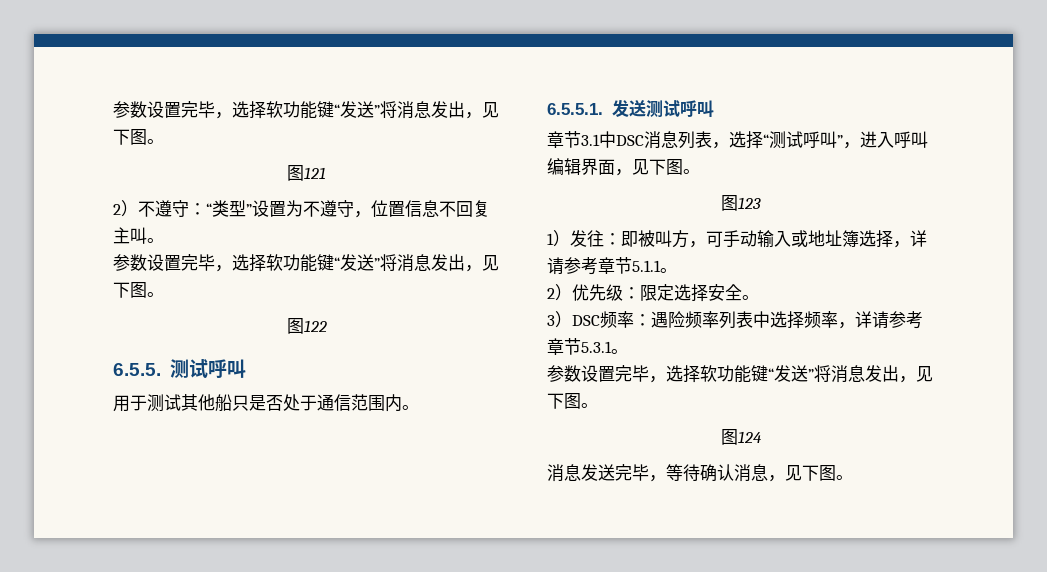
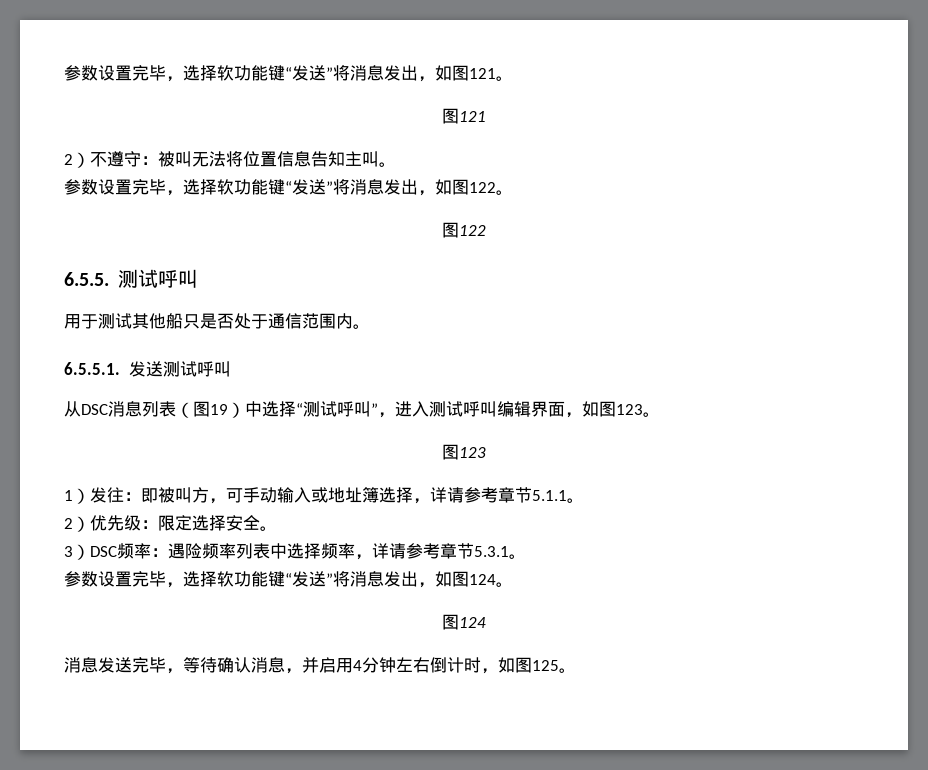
[482,102,499,118] [113,129,147,145] 见下图 -> [435,65,496,81] 如图121
[206,200,371,218] “类型”设置为不遵守， -> [158,151,243,167] 被叫无法将
[439,200,490,217] 不回复 -> [311,151,345,167] 告知
[482,255,499,271] [113,282,147,298] 见下图 -> [435,179,496,195] 如图122
[547,131,616,148] 章节3.1中 -> [64,401,81,417] 从
[712,142,729,149] ， -> [176,401,262,418] （图19）中
(894, 140) none -> [429,401,463,417] 测试
[632,159,683,175] 见下图 -> [582,401,643,417] 如图123
[916,366,933,382] [547,393,581,409] 见下图 -> [435,571,496,587] 如图124
[785,465,836,481] 见下图 -> [302,657,559,674] 并启用4分钟左右倒计时，如图125

